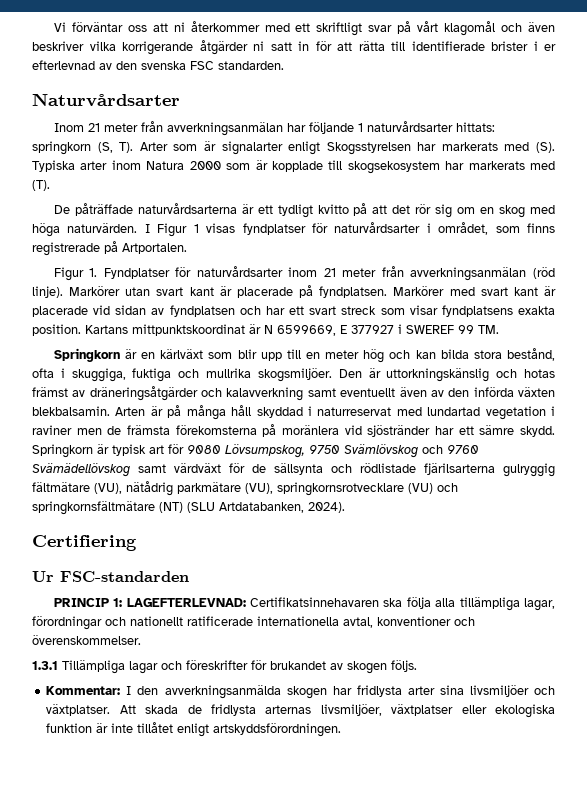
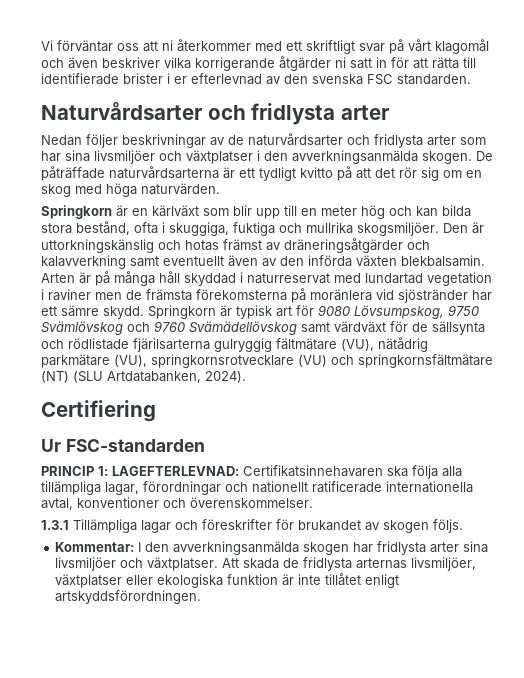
[53,121,495,136] [32,141,555,155] [32,160,555,174] [32,180,50,191] // Inom 21 meter från avverkningsanmälan har följande 1 naturvårdsarter hittats: springkorn (S, T). Arter som är signalarter enligt Skogsstyrelsen har markerats med (S). Typiska arter inom Natura 2000 som är kopplade till skogsekosystem har markerats med (T). // -> [207,103,389,125] [41,133,486,148] [41,150,472,164] och fridlysta arter // Nedan följer beskrivningar av de naturvårdsarter och fridlysta arter som har sina livsmiljöer och växtplatser i den avverkningsanmälda skogen.
[144,222,556,237] [32,241,187,256] [53,266,555,281] [32,285,556,298] [32,305,555,317] [32,324,499,336] I Figur 1 visas fyndplatser för naturvårdsarter i området, som finns registrerade på Artportalen. // Figur 1. Fyndplatser för naturvårdsarter inom 21 meter från avverkningsanmälan (röd linje). Markörer utan svart kant är placerade på fyndplatsen. Markörer med svart kant är placerade vid sidan av fyndplatsen och har ett svart streck som visar fyndplatsens exakta position. Kartans mittpunktskoordinat är N 6599669, E 377927 i SWEREF 99 TM. -> (220, 189) none

